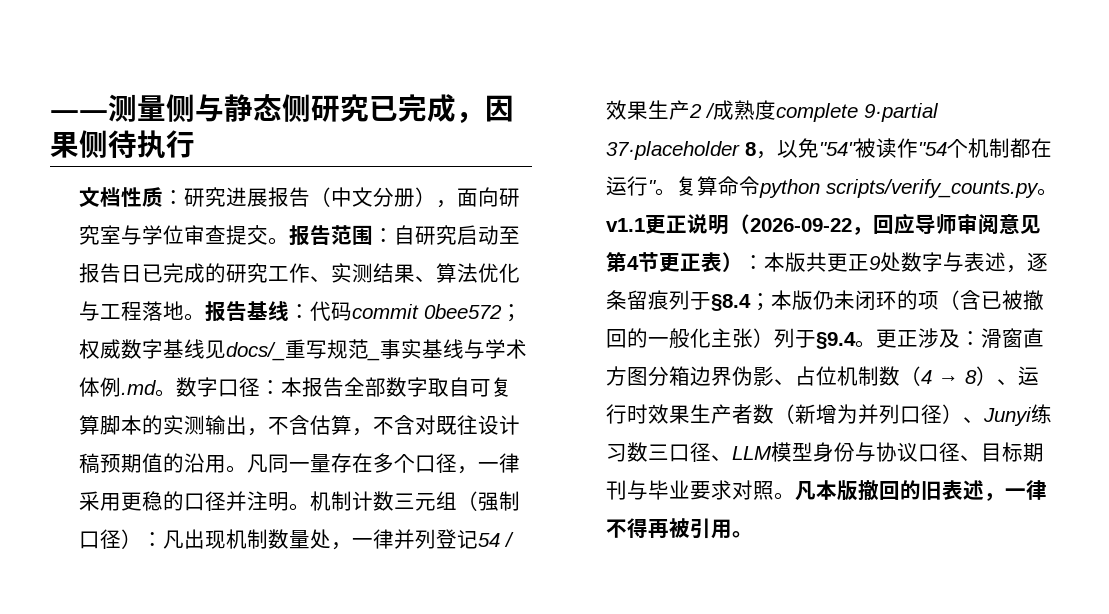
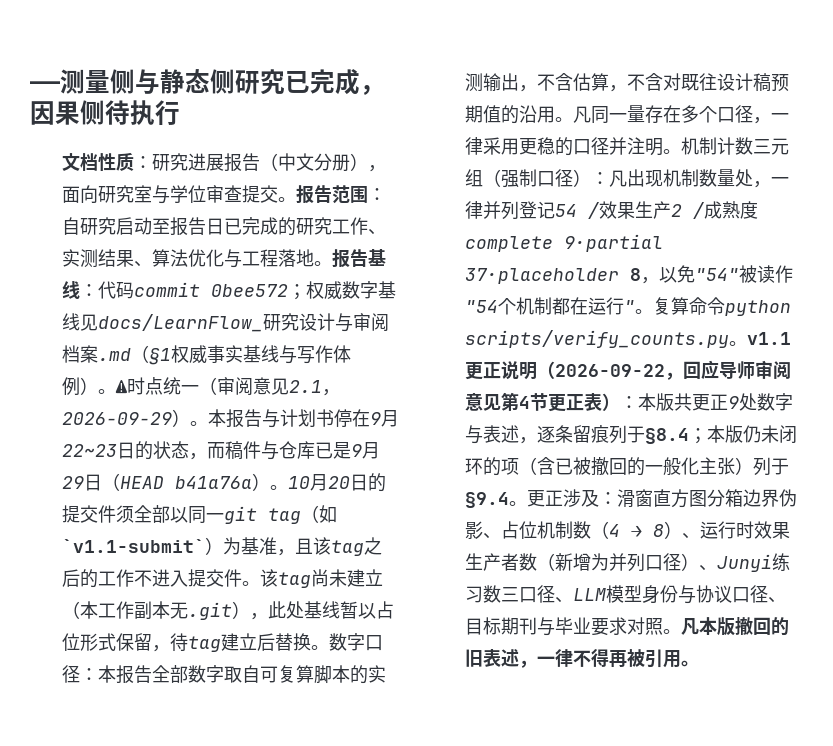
[225,339,527,361] [78,377,156,397] docs/_重写规范_事实基线与学术体例.md -> [98,313,390,332] [62,345,352,365] [62,377,341,396] [62,409,400,428] [62,441,381,460] [62,473,387,492] [62,505,338,524] [62,537,383,556] [62,569,384,588] [62,601,395,620] [62,633,312,652] docs/LearnFlow_研究设计与审阅档案.md（§1权威事实基线与写作体例）。⚠时点统一（审阅意见2.1，2026-09-29）。本报告与计划书停在9月22~23日的状态，而稿件与仓库已是9月29日（HEAD b41a76a）。10月20日的提交件须全部以同一git tag（如`v1.1-submit`）为基准，且该tag之后的工作不进入提交件。该tag尚未建立（本工作副本无.git），此处基线暂以占位形式保留，待tag建立后替换

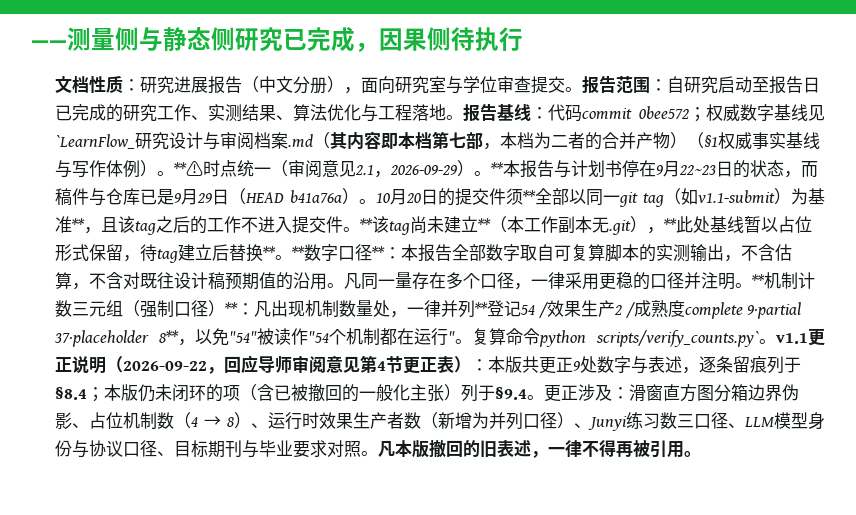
[98,314,264,332] docs/LearnFlow_ -> [55,134,136,149] `LearnFlow_
(150, 354) none -> [330,131,705,150] 其内容即本档第七部，本档为二者的合并产物）（
[115,380,128,394] ⚠ -> [173,160,204,176] **⚠
(209, 423) none -> [490,162,505,175] **
(135, 514) none -> [522,190,537,203] **
[62,539,206,553] `v1.1-submit` -> [698,190,775,204] v1.1-submit
(278, 546) none -> [71,218,86,231] **
(261, 583) none -> [359,218,374,231] **
(384, 577) none -> [477,218,492,231] **
(269, 616) none -> [663,218,678,231] **
[311,645,330,650] 。 -> [262,246,306,260] **。**
(81, 674) none -> [371,246,386,259] **
(682, 151) none -> [751,274,766,287] **
(592, 178) none -> [224,302,239,315] **
(520, 210) none -> [474,302,489,315] **
[630,268,642,281] 8 -> [159,330,180,343] 8**
[465,330,730,348] scripts/verify_counts.py -> [595,330,759,347] scripts/verify_counts.py`

